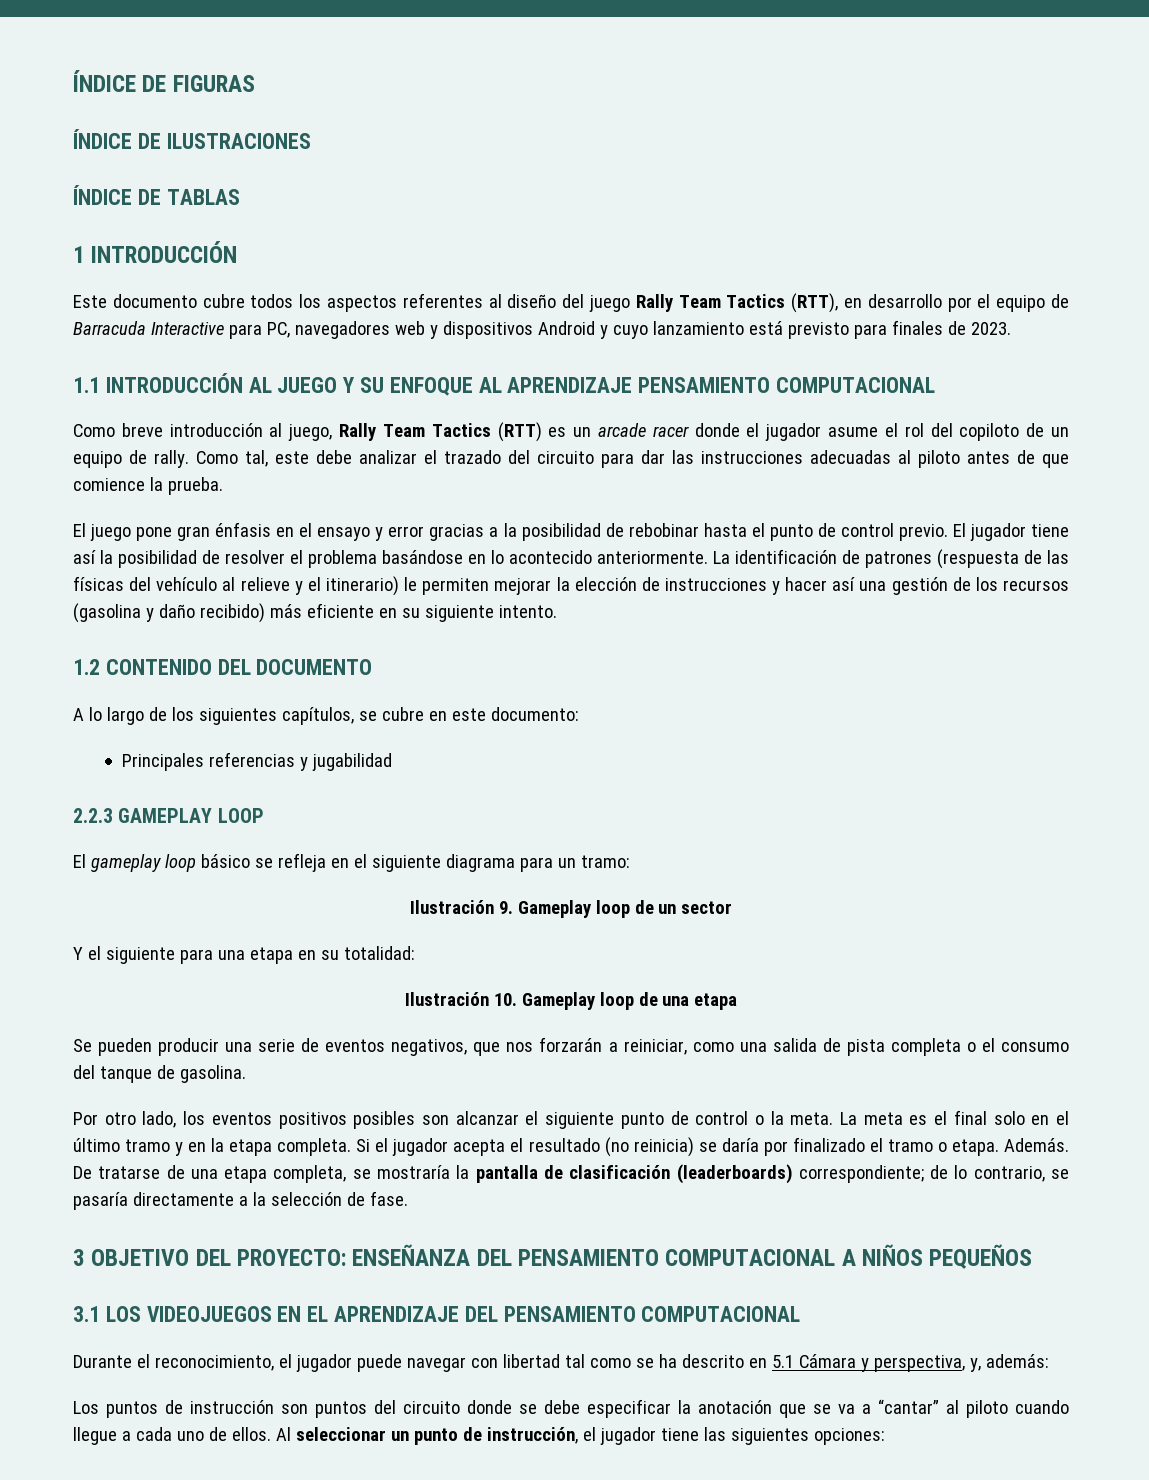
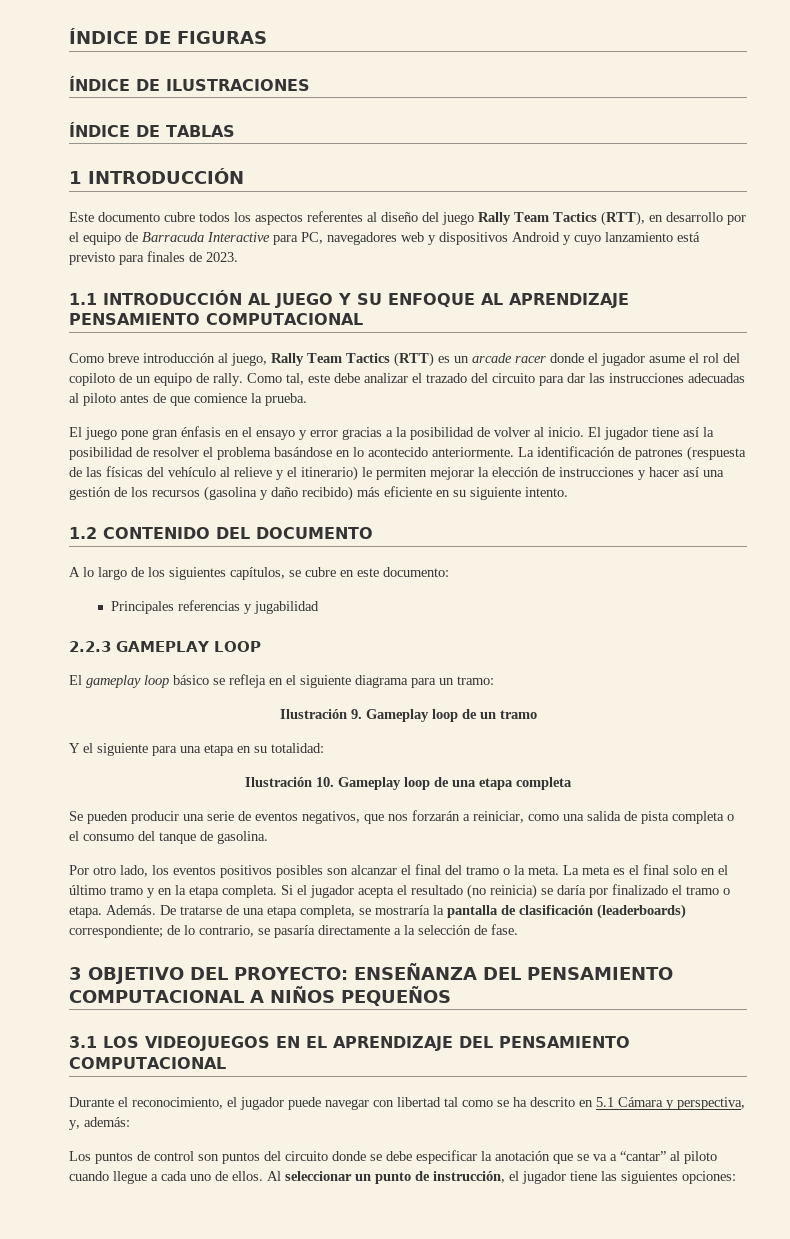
[628,523,948,541] rebobinar hasta el punto de control previo. -> [494,427,584,437] volver al inicio.
[681,901,733,914] sector -> [499,710,537,719] tramo
(738, 1001) none -> [516,777,572,790] completa
[545,1111,749,1129] siguiente punto de control -> [415,864,499,875] final del tramo
[190,1400,274,1414] instrucción -> [154,1151,194,1161] control

